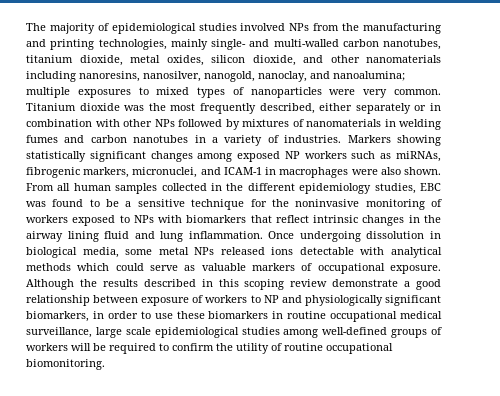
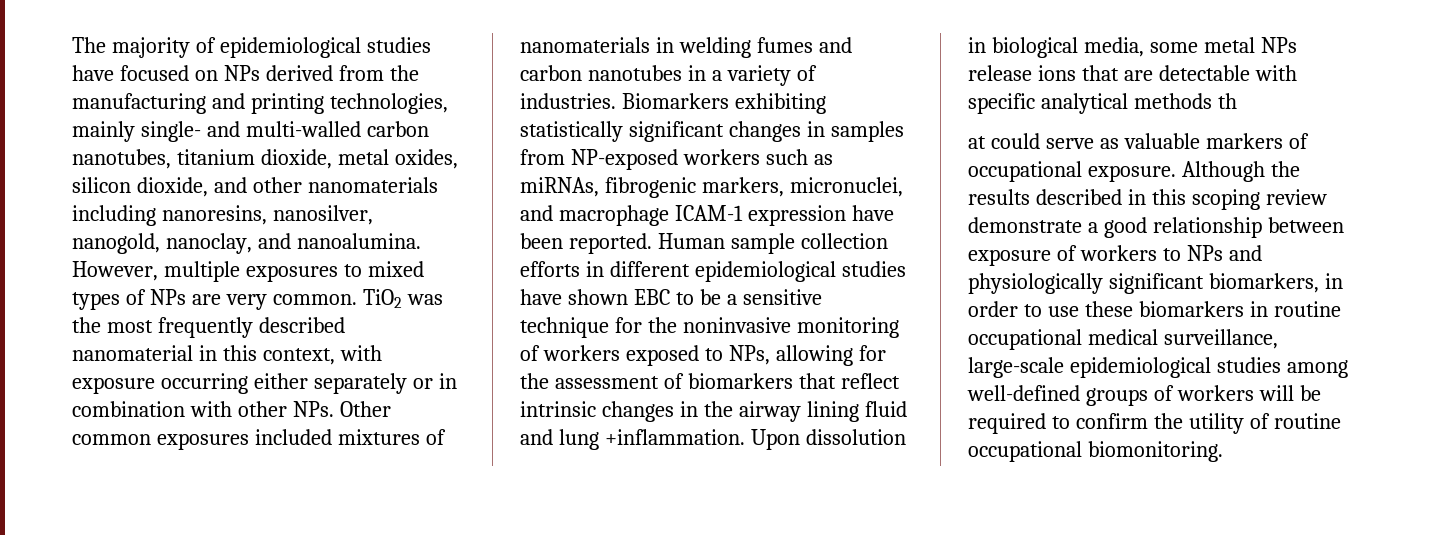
[240,23,310,31] involved NPs -> [72,65,333,81] have focused on NPs derived
[333,71,405,81] nanoalumina; -> [296,233,421,249] [72,261,158,281] nanoalumina. However,
[250,87,441,98] [26,103,315,114] nanoparticles were very common. Titanium dioxide was the most frequently described, -> [149,289,443,310] [72,317,345,338] [72,345,382,365] [72,373,248,394] NPs are very common. TiO2 was the most frequently described nanomaterial in this context, with exposure occurring
[154,119,240,130] NPs followed by -> [292,401,391,417] [72,429,332,450] NPs. Other common exposures included
[347,135,441,146] Markers showing -> [621,93,826,114] Biomarkers exhibiting
[197,151,300,162] among exposed NP -> [806,121,904,142] [520,149,678,170] in samples from NP-exposed
[223,167,442,178] [26,183,441,194] [26,199,84,207] ICAM-1 in macrophages were also shown. From all human samples collected in the different epidemiology studies, EBC was found -> [558,205,894,226] [520,233,888,254] [520,261,906,282] [520,289,670,305] macrophage ICAM-1 expression have been reported. Human sample collection efforts in different epidemiological studies have shown EBC
[133,215,183,223] NPs with -> [728,345,886,366] [520,373,684,389] NPs, allowing for the assessment of
[188,231,361,242] inflammation. Once undergoing -> [604,429,800,450] +inflammation. Upon
[220,247,294,255] released ions -> [968,65,1153,81] release ions that are
(385, 251) none -> [968,93,1035,114] specific
[77,263,110,271] which -> [1217,93,1237,109] [968,136,986,149] th // at
[263,295,279,303] NP -> [1186,245,1223,261] NPs
[95,327,151,338] large scale -> [968,357,1064,378] large-scale

